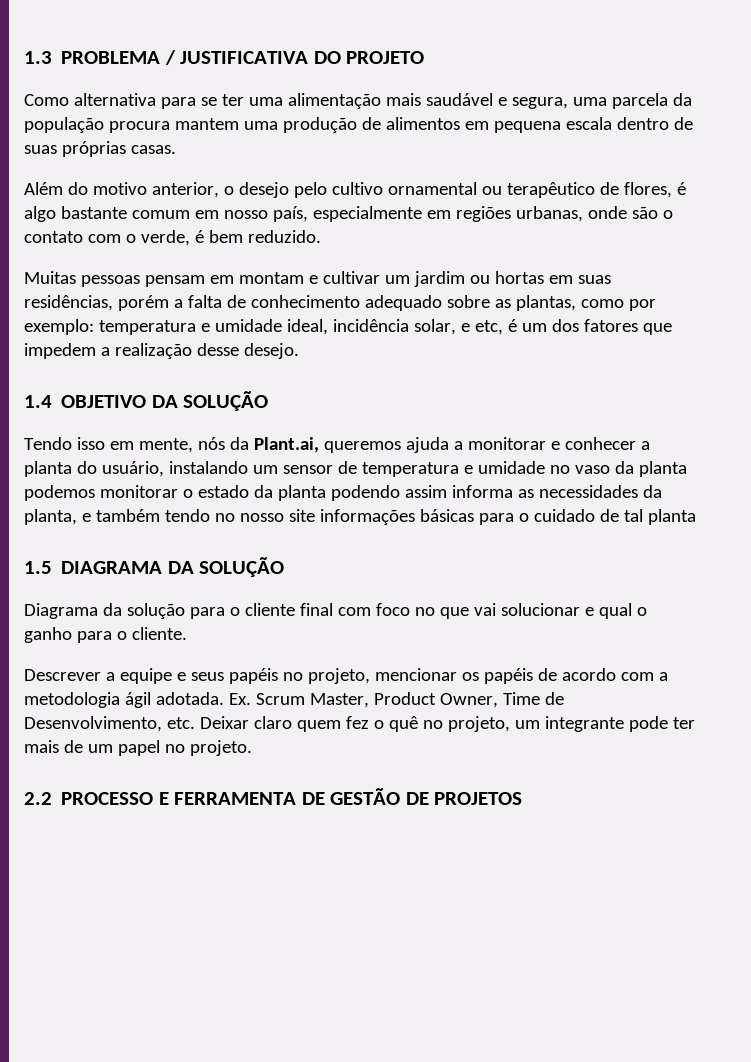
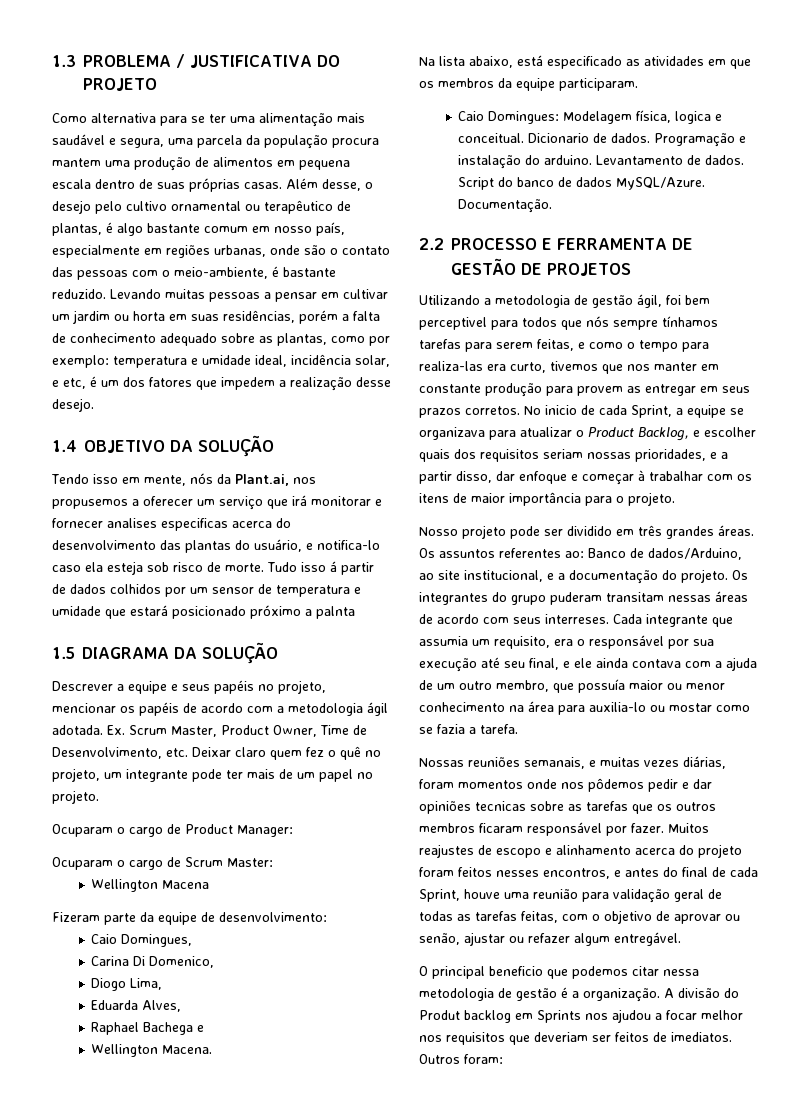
[24,182,219,198] // Além do motivo anterior, -> [286,178,361,191] Além desse,
[623,182,672,198] flores, -> [52,223,102,236] plantas,
[87,230,321,246] [24,271,318,287] com o verde, é bem reduzido. // Muitas pessoas pensam em montam e -> [52,266,336,280] [52,289,339,302] das pessoas com o meio-ambiente, é bastante reduzido. Levando muitas pessoas a pensar em
[494,271,544,284] hortas -> [133,311,165,321] horta
[323,437,650,453] [24,461,248,477] queremos ajuda a monitorar e conhecer a planta do usuário, instalando -> [292,477,316,484] [52,495,382,510] [52,518,291,531] [52,539,380,553] [52,561,374,575] [52,584,186,597] nos propusemos a oferecer um serviço que irá monitorar e fornecer analises especificas acerca do desenvolvimento das plantas do usuário, e notifica-lo caso ela esteja sob risco de morte. Tudo isso á partir de dados colhidos por
[549,461,687,477] [24,485,662,501] [24,509,696,525] [24,557,285,577] [24,603,647,619] [24,627,187,643] no vaso da planta podemos monitorar o estado da planta podendo assim informa as necessidades da planta, e também tendo no nosso site informações básicas para o cuidado de tal planta // 1.5 DIAGRAMA DA SOLUÇÃO // Diagrama da solução para o cliente final com foco no que vai solucionar e qual o ganho para o cliente. -> [105,605,355,619] [52,642,278,664] que estará posicionado próximo a palnta // 1.5 DIAGRAMA DA SOLUÇÃO
(252, 748) none -> [52,824,293,837] [52,857,273,870] [91,879,210,892] [52,912,327,925] [91,934,193,947] [91,956,215,968] [91,978,163,991] [91,1000,182,1012] [91,1022,205,1035] [91,1044,213,1057] [419,55,751,69] [419,78,638,91] [458,110,723,124] [458,133,747,147] [458,155,745,169] [458,177,706,190] [458,199,553,213] // Ocuparam o cargo de Product Manager: // Ocuparam o cargo de Scrum Master: // Wellington Macena // Fizeram parte da equipe de desenvolvimento: // Caio Domingues, // Carina Di Domenico, // Diogo Lima, // Eduarda Alves, // Raphael Bachega e // Wellington Macena. // Na lista abaixo, está especificado as atividades em que os membros da equipe participaram. // Caio Domingues: Modelagem física, logica e conceitual. Dicionario de dados. Programação e instalação do arduino. Levantamento de dados. Script do banco de dados MySQL/Azure. Documentação.
(523, 798) none -> [419,294,710,308] [419,316,718,330] [419,339,709,352] [419,361,719,374] [419,383,750,397] [419,405,744,418] [419,427,756,441] [419,449,728,462] [419,470,752,485] [419,492,675,506] [419,525,754,539] [419,548,742,560] [419,569,748,584] [419,591,748,605] [419,614,733,627] [419,635,714,649] [419,657,757,672] [419,679,725,693] [419,701,750,715] [419,724,518,734] [419,756,726,769] [419,778,712,792] [419,801,716,814] [419,822,709,836] [419,844,742,858] [419,867,758,879] [419,889,722,903] [419,910,740,924] [419,932,681,946] [419,966,699,979] [419,987,739,1002] [419,1009,743,1023] [419,1032,732,1045] [419,1054,503,1064] // Utilizando a metodologia de gestão ágil, foi bem perceptivel para todos que nós sempre tínhamos tarefas para serem feitas, e como o tempo para realiza-las era curto, tivemos que nos manter em constante produção para provem as entregar em seus prazos corretos. No inicio de cada Sprint, a equipe se organizava para atualizar o Product Backlog, e escolher quais dos requisitos seriam nossas prioridades, e a partir disso, dar enfoque e começar à trabalhar com os itens de maior importância para o projeto. // Nosso projeto pode ser dividido em três grandes áreas. Os assuntos referentes ao: Banco de dados/Arduino, ao site institucional, e a documentação do projeto. Os integrantes do grupo puderam transitam nessas áreas de acordo com seus interreses. Cada integrante que assumia um requisito, era o responsável por sua execução até seu final, e ele ainda contava com a ajuda de um outro membro, que possuía maior ou menor conhecimento na área para auxilia-lo ou mostar como se fazia a tarefa. // Nossas reuniões semanais, e muitas vezes diárias, foram momentos onde nos pôdemos pedir e dar opiniões tecnicas sobre as tarefas que os outros membros ficaram responsável por fazer. Muitos reajustes de escopo e alinhamento acerca do projeto foram feitos nesses encontros, e antes do final de cada Sprint, houve uma reunião para validação geral de todas as tarefas feitas, com o objetivo de aprovar ou senão, ajustar ou refazer algum entregável. // O principal beneficio que podemos citar nessa metodologia de gestão é a organização. A divisão do Produt backlog em Sprints nos ajudou a focar melhor nos requisitos que deveriam ser feitos de imediatos. Outros foram:

